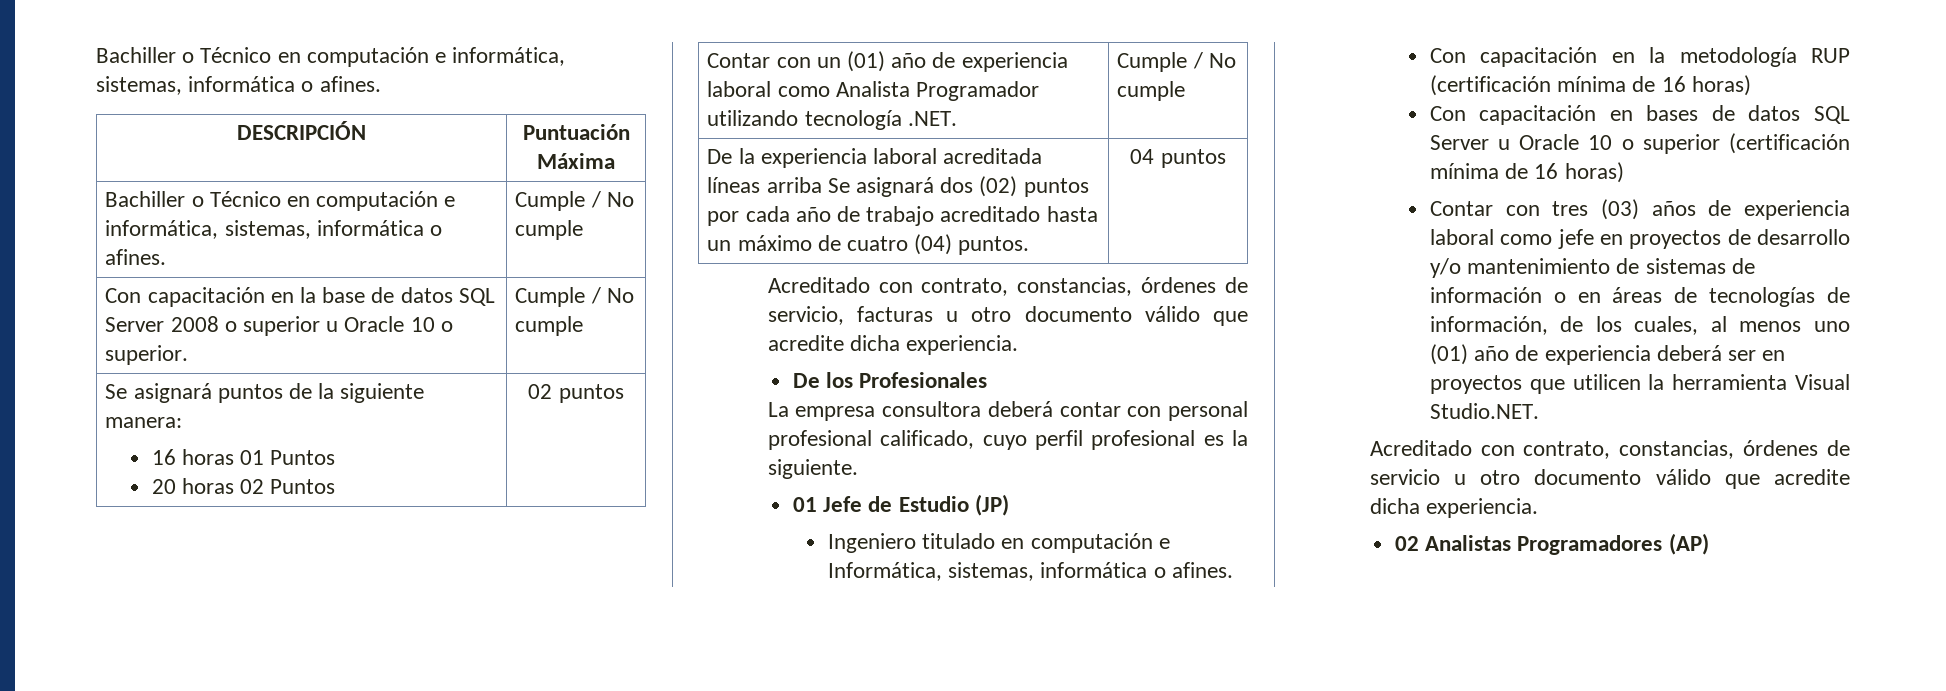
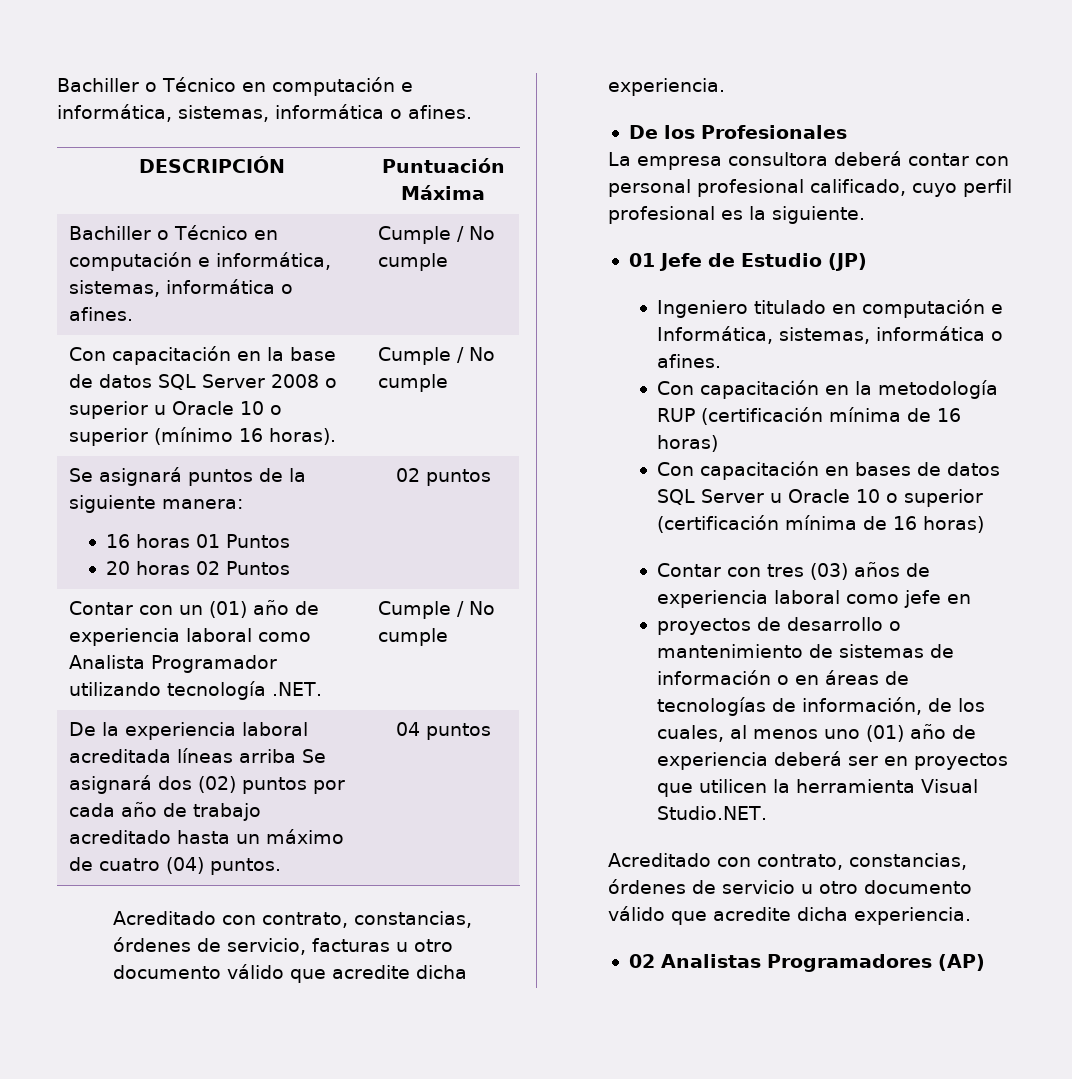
[105,345,189,365] superior. -> [68,427,336,446] superior (mínimo 16 horas).
(1623, 239) none -> (972, 599) //
[1429,258,1461,278] y/o -> [889,621,902,631] o

